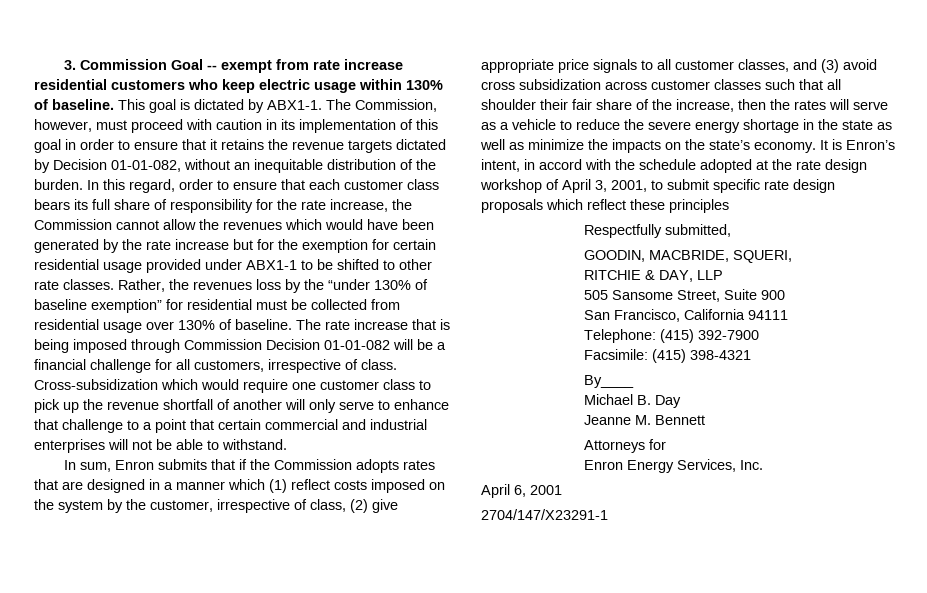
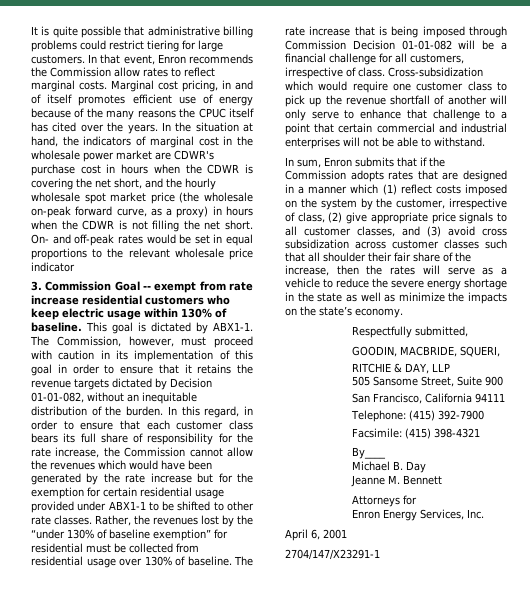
(63, 65) none -> [31,26,253,38] [31,40,223,52] [31,54,253,65] [31,67,215,77] [31,80,253,92] [31,94,253,106] [31,108,254,120] [31,122,253,134] [31,136,253,148] [31,150,214,162] [31,164,253,176] [31,178,216,190] [31,192,253,204] [31,206,253,218] [31,220,253,232] [31,234,253,246] [31,248,253,260] [31,262,75,272] It is quite possible that administrative billing problems could restrict tiering for large customers. In that event, Enron recommends the Commission allow rates to reflect marginal costs. Marginal cost pricing, in and of itself promotes efficient use of energy because of the many reasons the CPUC itself has cited over the years. In the situation at hand, the indicators of marginal cost in the wholesale power market are CDWR's purchase cost in hours when the CDWR is covering the net short, and the hourly wholesale spot market price (the wholesale on-peak forward curve, as a proxy) in hours when the CDWR is not filling the net short. On- and off-peak rates would be set in equal proportions to the relevant wholesale price indicator //
(175, 186) none -> [244,406,254,415] in
[256,279,281,290] loss -> [201,515,219,525] lost
[820,139,895,150] [481,159,867,173] [480,179,835,193] [481,199,729,213] It is Enron’s intent, in accord with the schedule adopted at the rate design workshop of April 3, 2001, to submit specific rate design proposals which reflect these principles -> (403, 313) none

